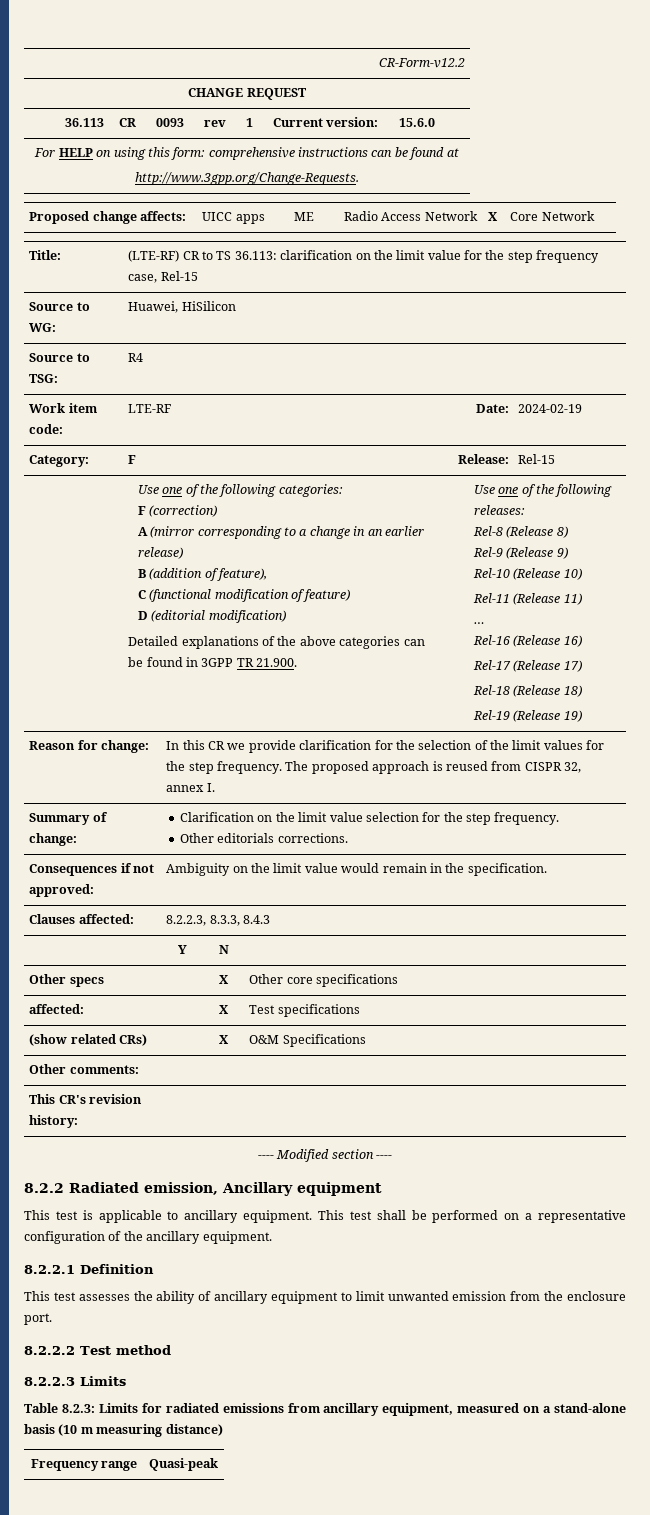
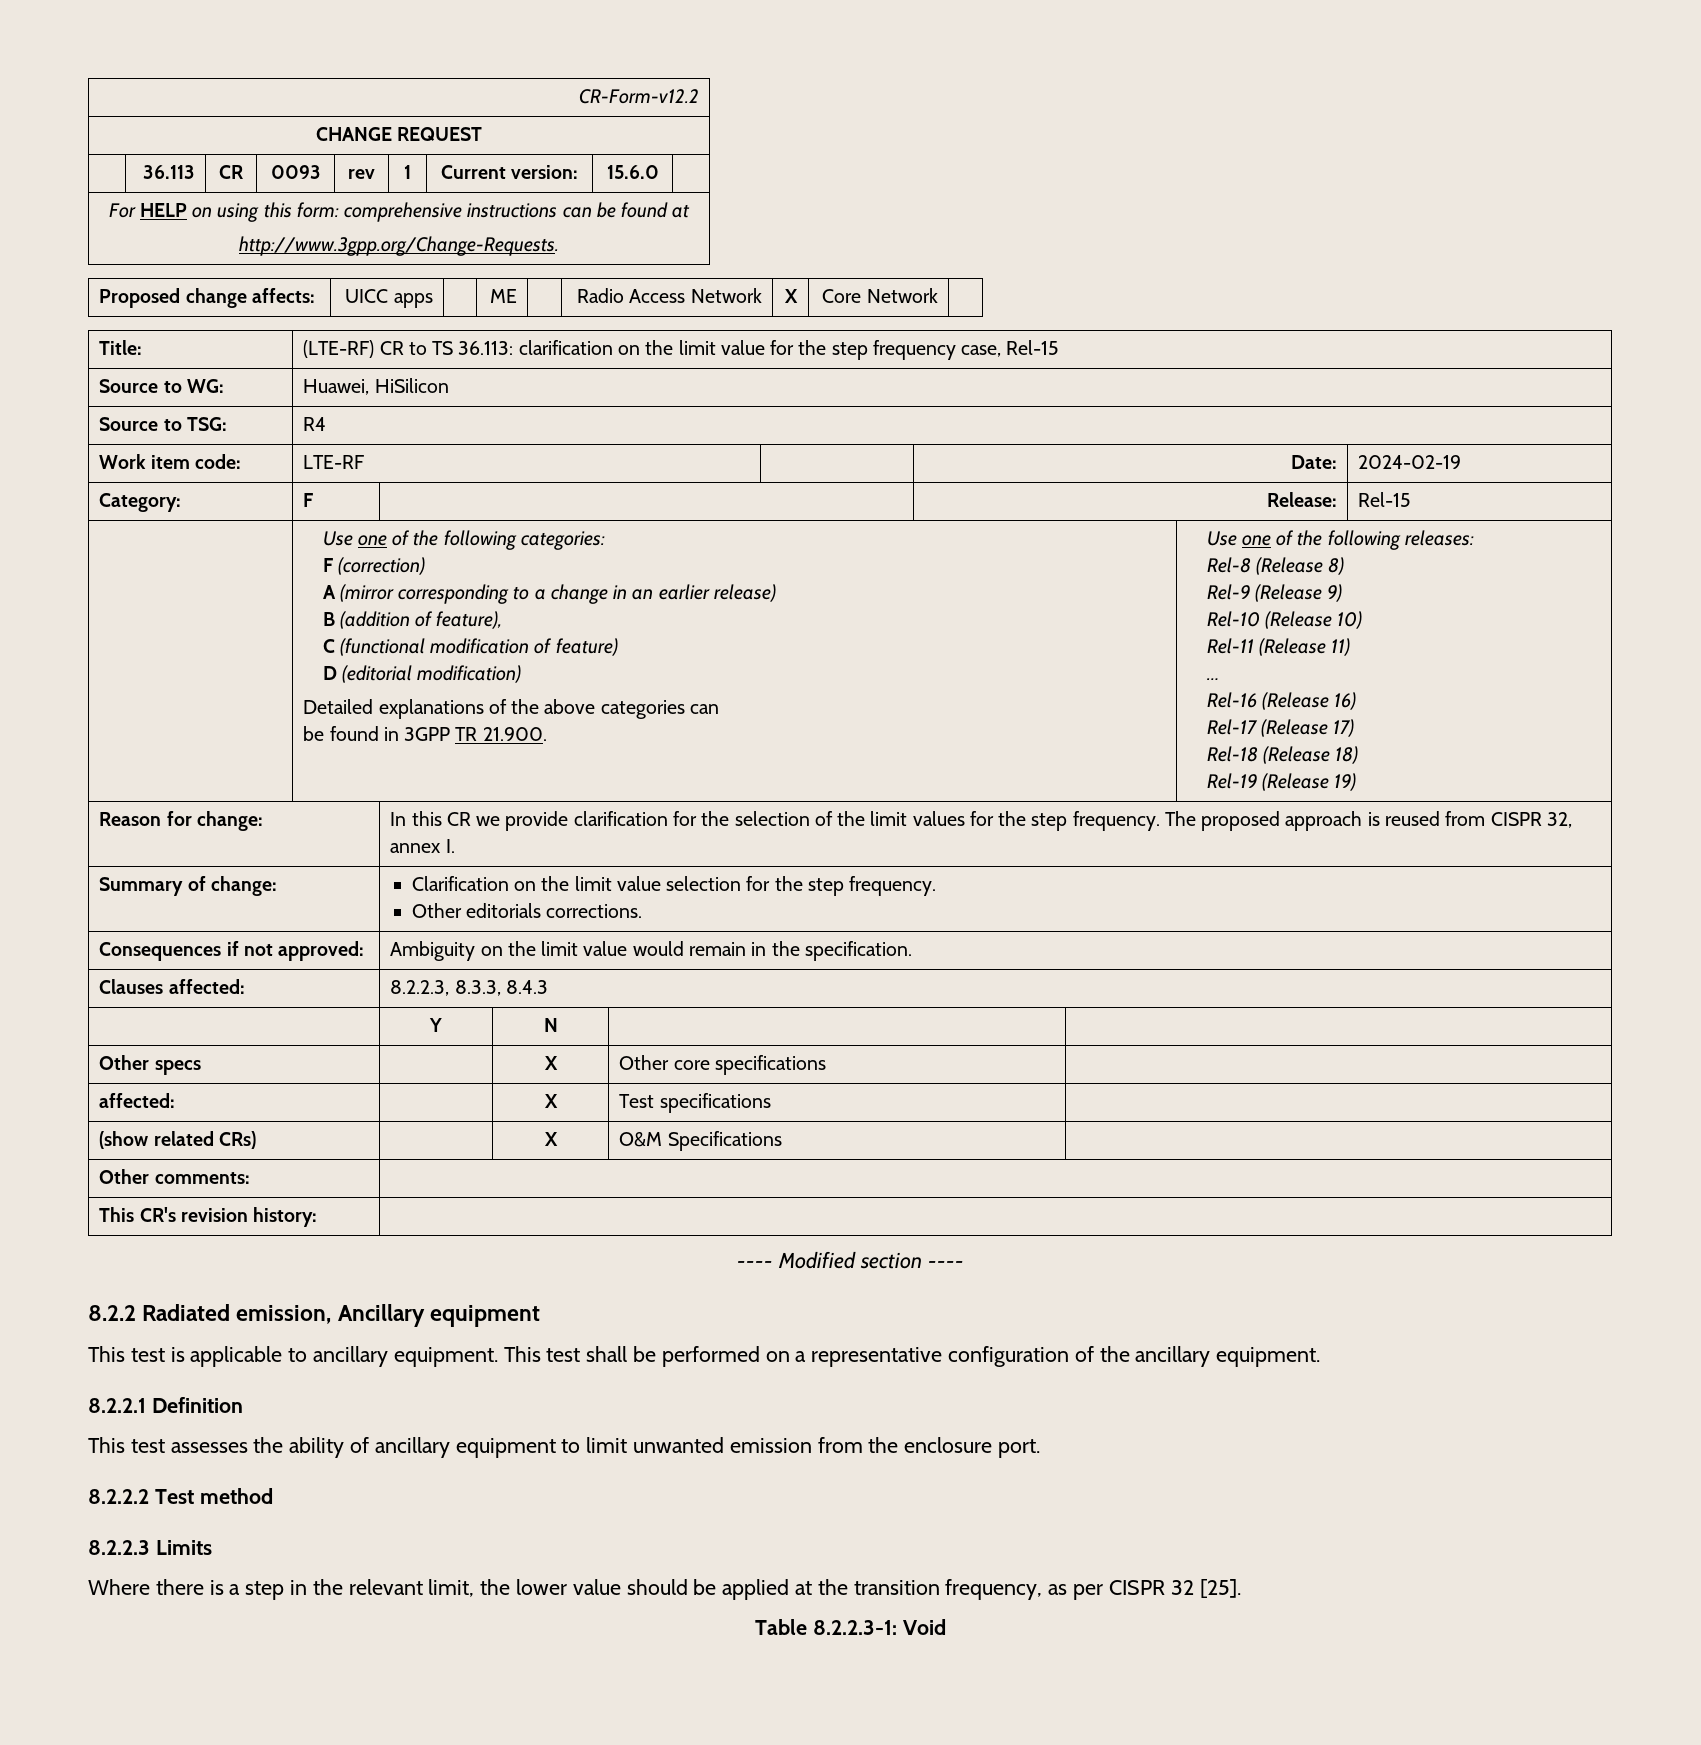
[24,1403,626,1416] [24,1424,223,1437] [30,1459,138,1471] [149,1458,218,1471] Table 8.2.3: Limits for radiated emissions from ancillary equipment, measured on a stand-alone basis (10 m measuring distance) // Frequency range | Quasi-peak -> [88,1579,1241,1600] [755,1619,946,1635] Where there is a step in the relevant limit, the lower value should be applied at the transition frequency, as per CISPR 32 [25]. // Table 8.2.2.3-1: Void

